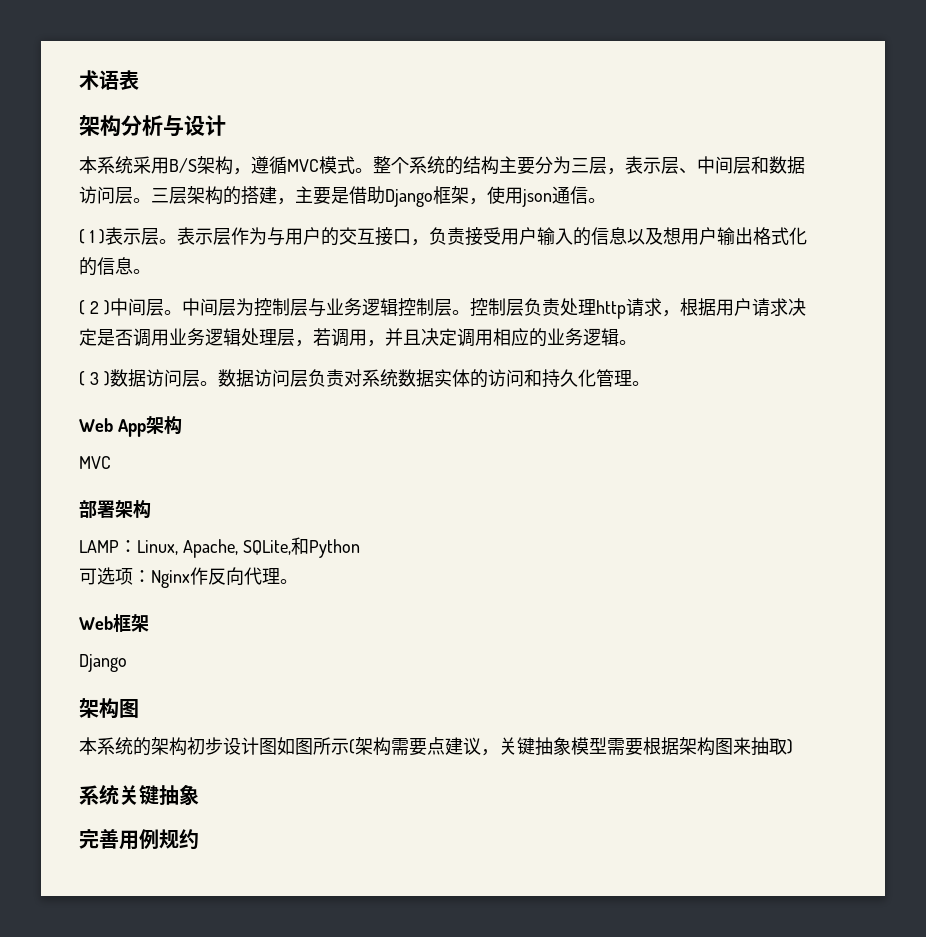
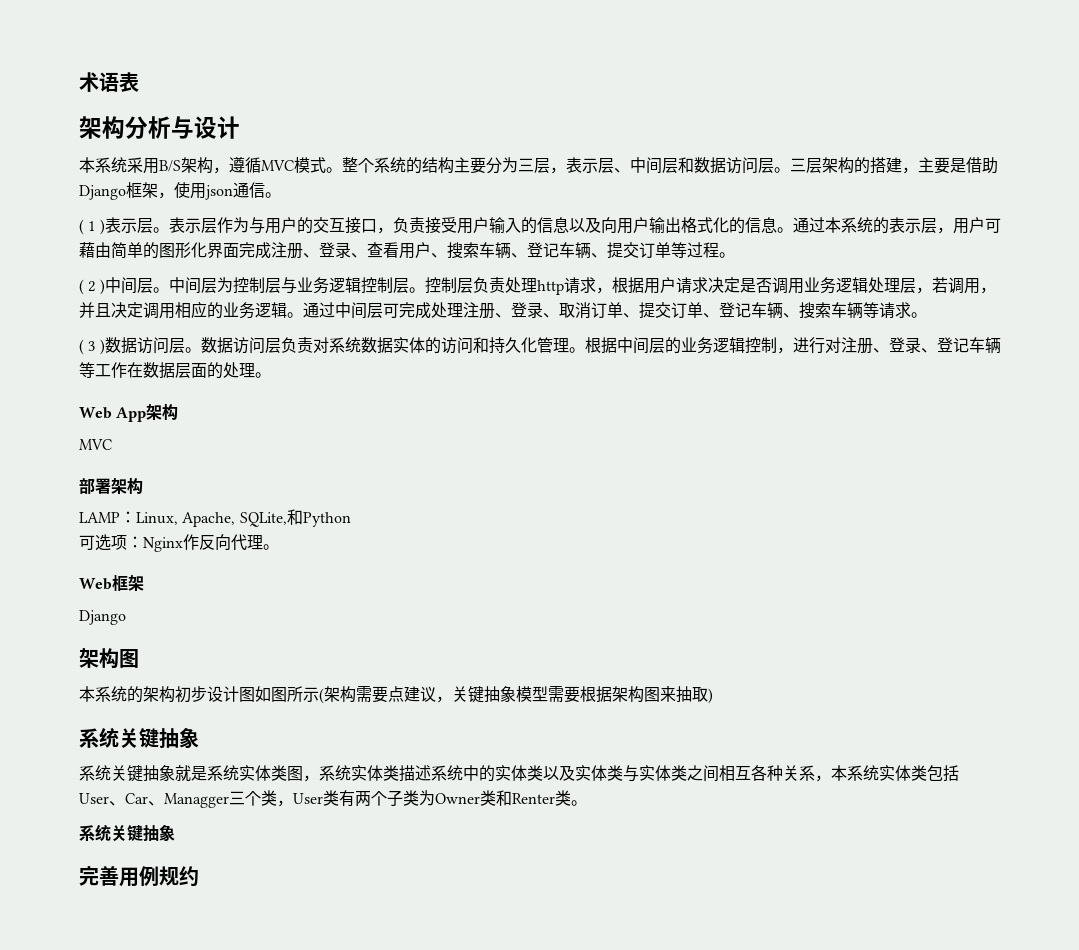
[662,227,681,245] 想 -> [600,217,617,233] 向
(151, 271) none -> [792,217,1001,234] [79,242,735,259] 通过本系统的表示层，用户可藉由简单的图形化界面完成注册、登录、查看用户、搜索车辆、登记车辆、提交订单等过程。
(637, 342) none -> [303,302,927,319] 通过中间层可完成处理注册、登录、取消订单、提交订单、登记车辆、搜索车辆等请求。
(650, 383) none -> [584,337,1001,354] [79,362,271,379] 根据中间层的业务逻辑控制，进行对注册、登录、登记车辆等工作在数据层面的处理。
(199, 794) none -> [79,765,959,782] [79,790,587,808] [79,824,175,842] // 系统关键抽象就是系统实体类图，系统实体类描述系统中的实体类以及实体类与实体类之间相互各种关系，本系统实体类包括User、Car、Managger三个类，User类有两个子类为Owner类和Renter类。 // 系统关键抽象

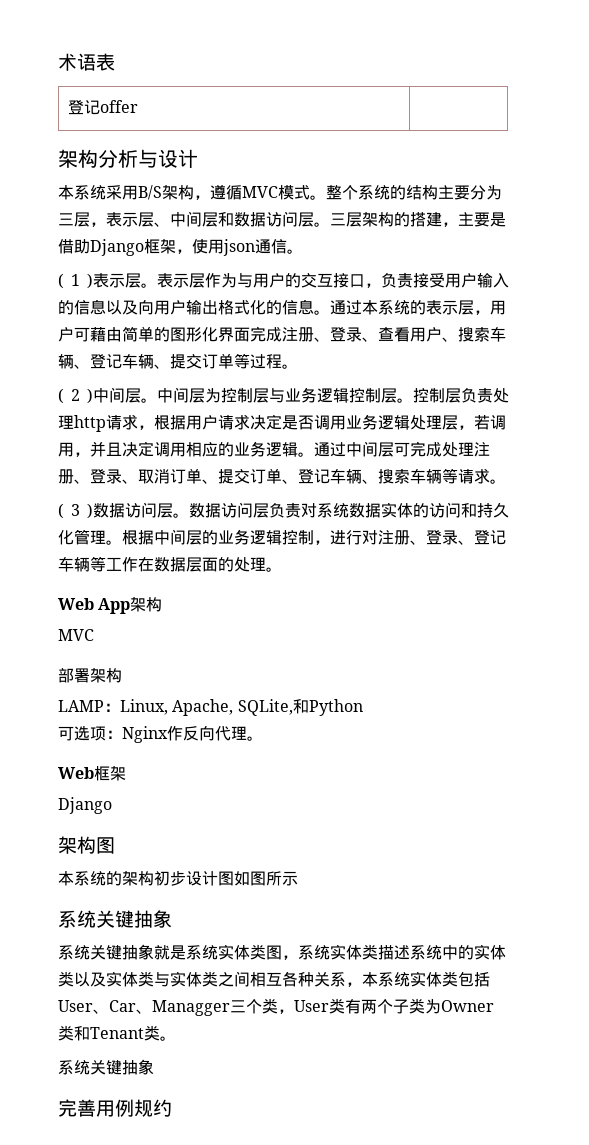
(139, 82) none -> [68,100,139,115] // 登记offer |
[319,686,713,704] (架构需要点建议，关键抽象模型需要根据架构图来抽取) -> (298, 878) none
[512,793,555,804] Renter -> [90,1027,144,1039] Tenant

